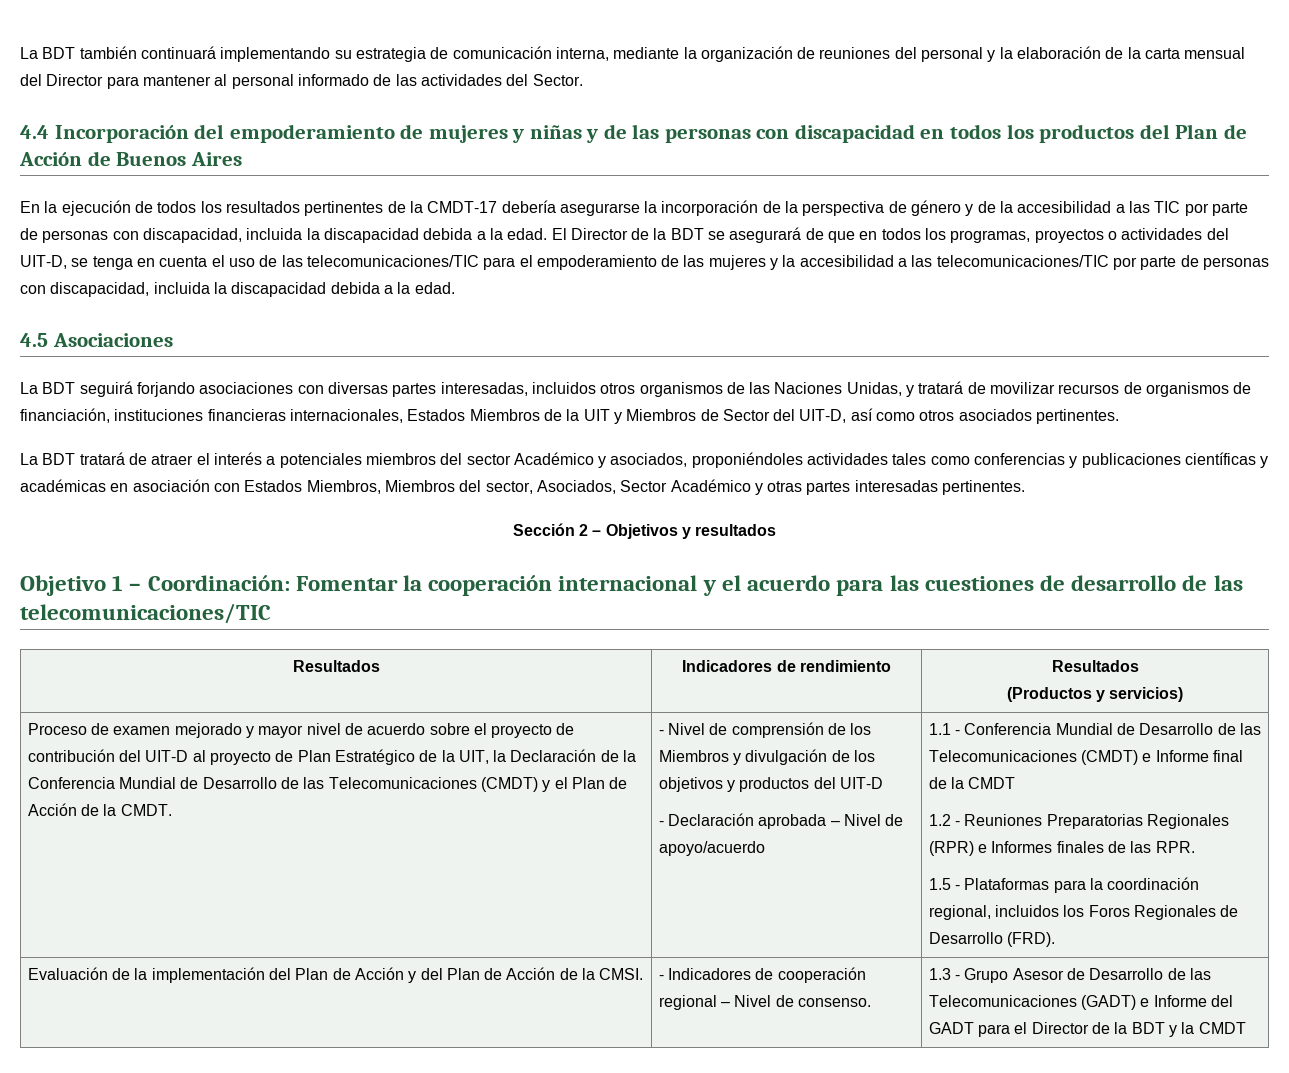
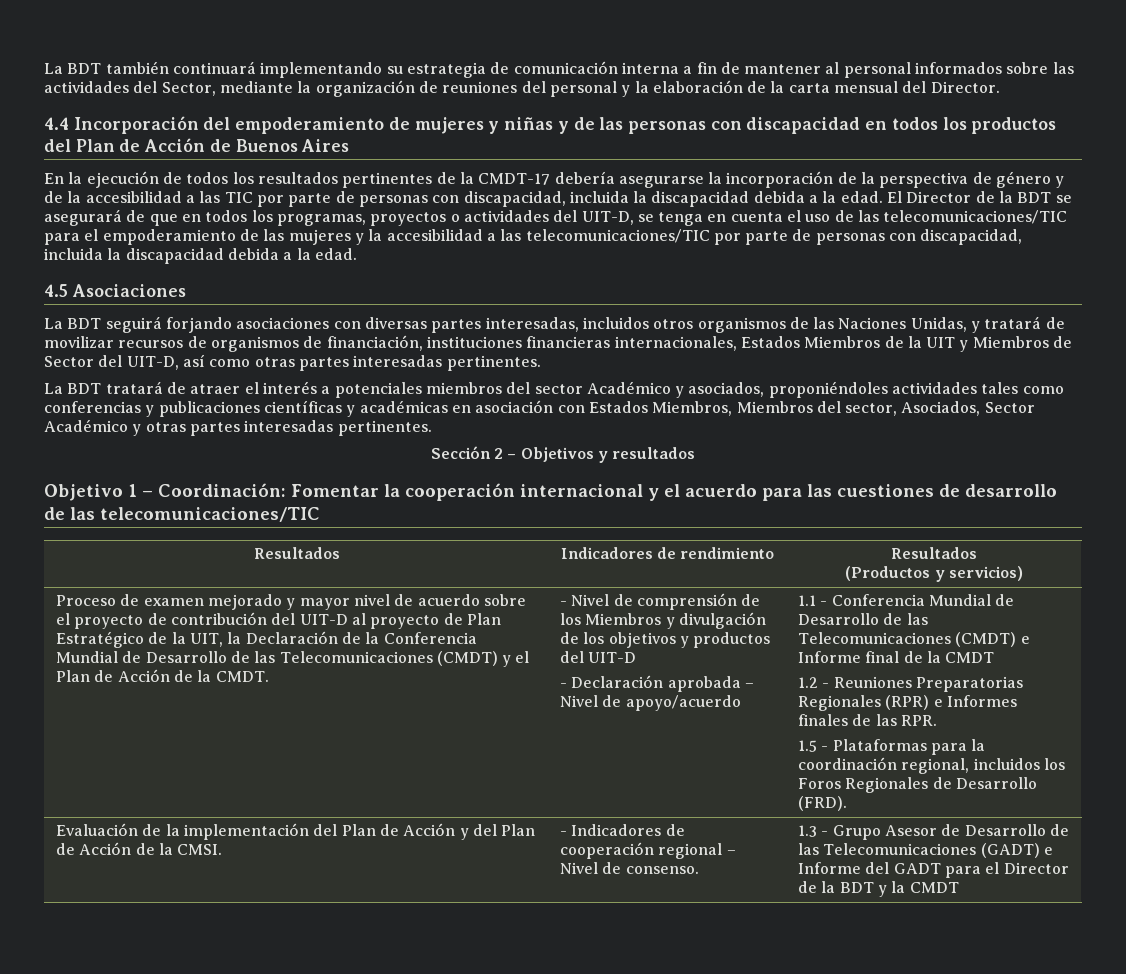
[555,47,609,61] interna, -> [621,62,1074,78] [44,81,216,96] interna a fin de mantener al personal informados sobre las actividades del Sector,
[46,74,583,89] Director para mantener al personal informado de las actividades del Sector. -> [930,81,1000,93] Director.
[919,409,1032,421] otros asociados -> [254,355,443,371] otras partes interesadas

